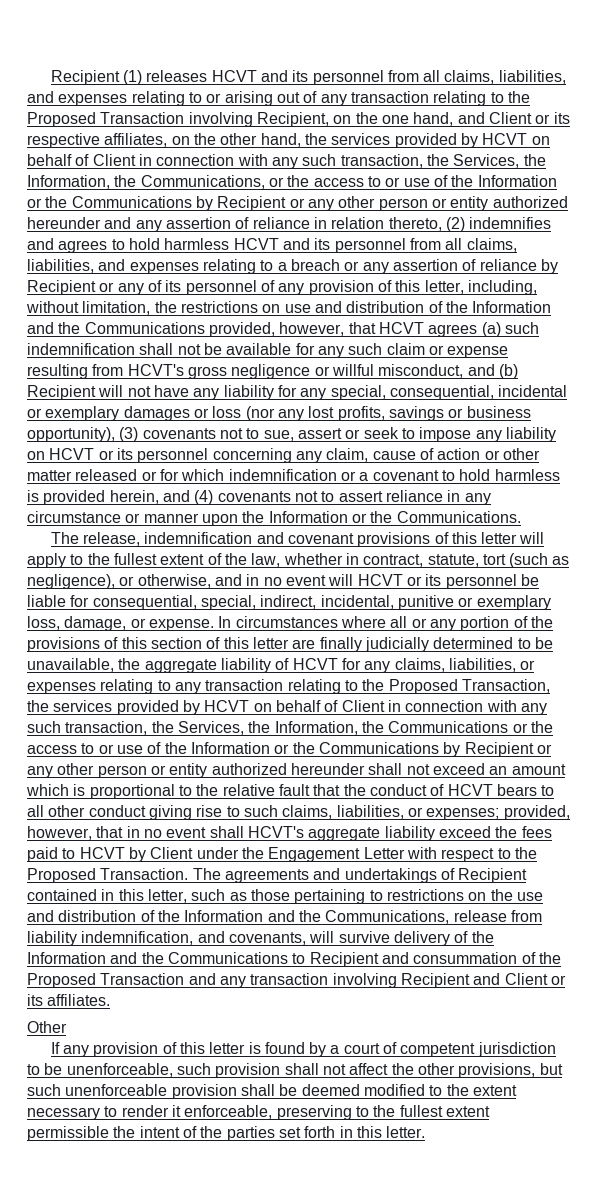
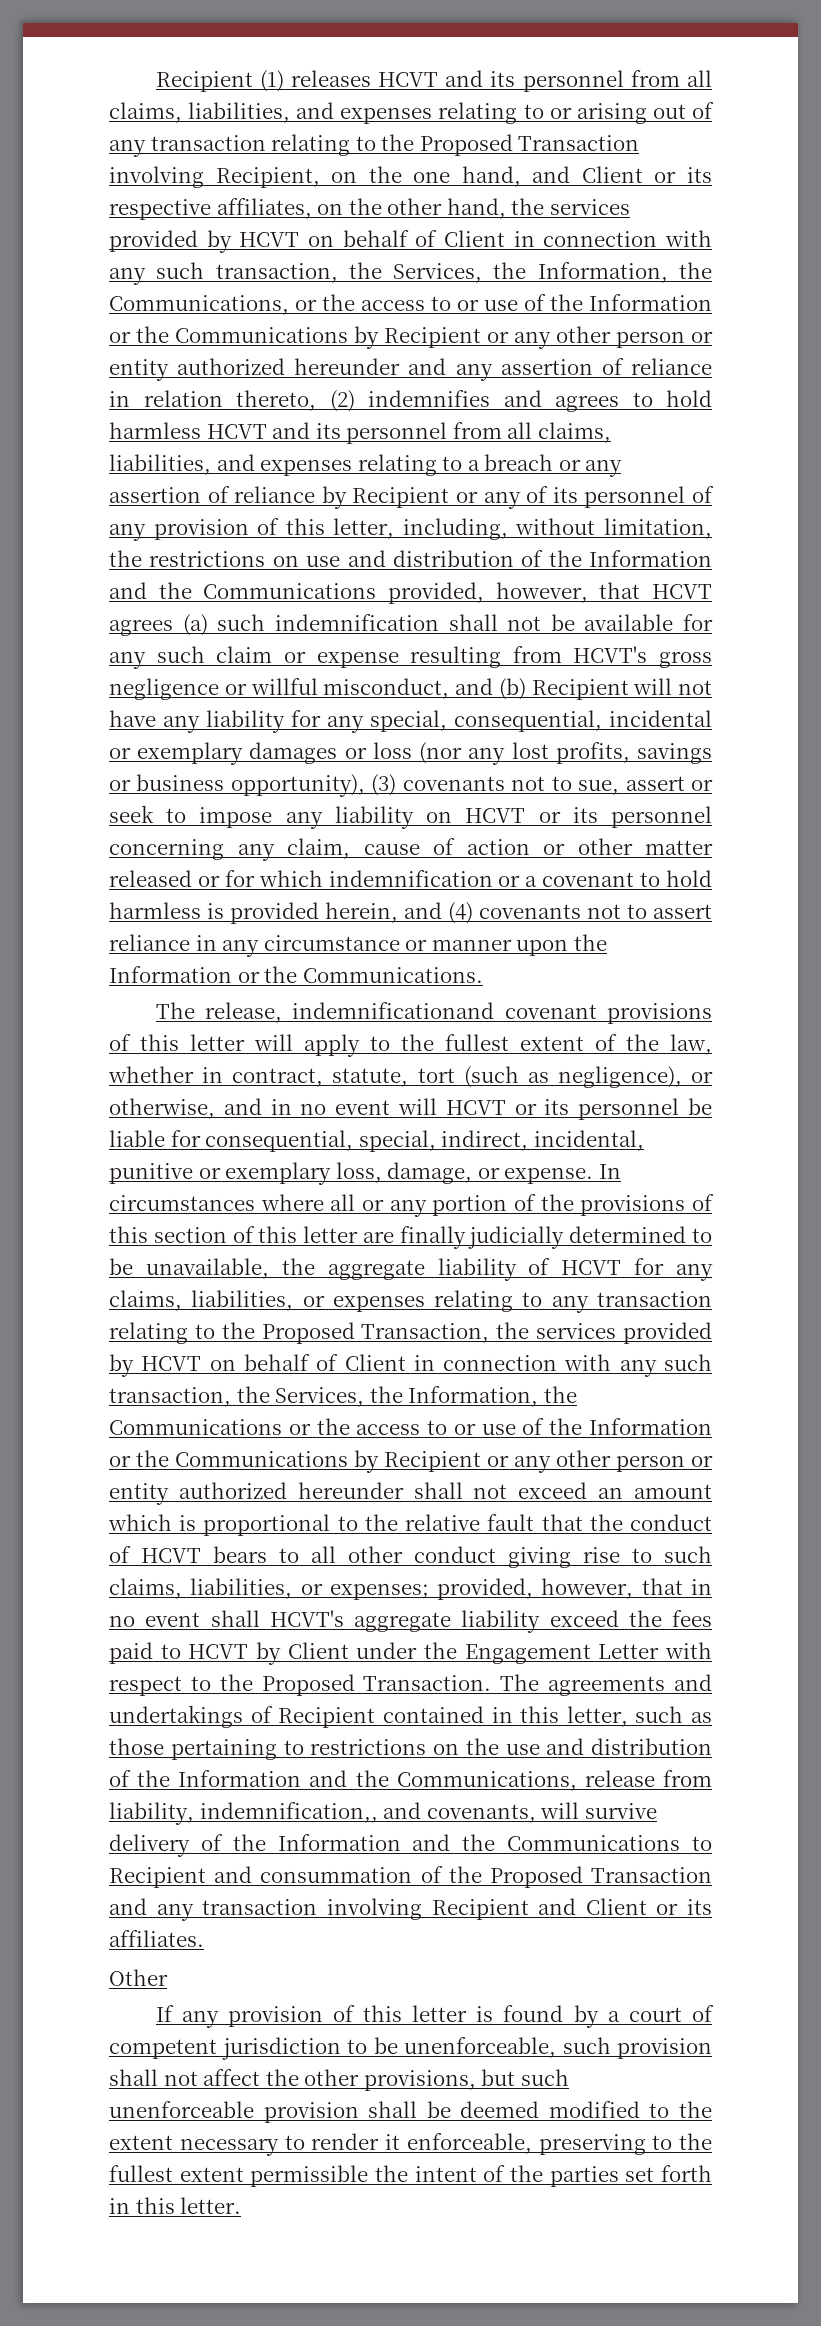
[144,532,284,544] indemnification and -> [292,1002,495,1019] indemnificationand
[27,931,194,946] liability indemnification, -> [109,1802,378,1825] liability, indemnification,,

